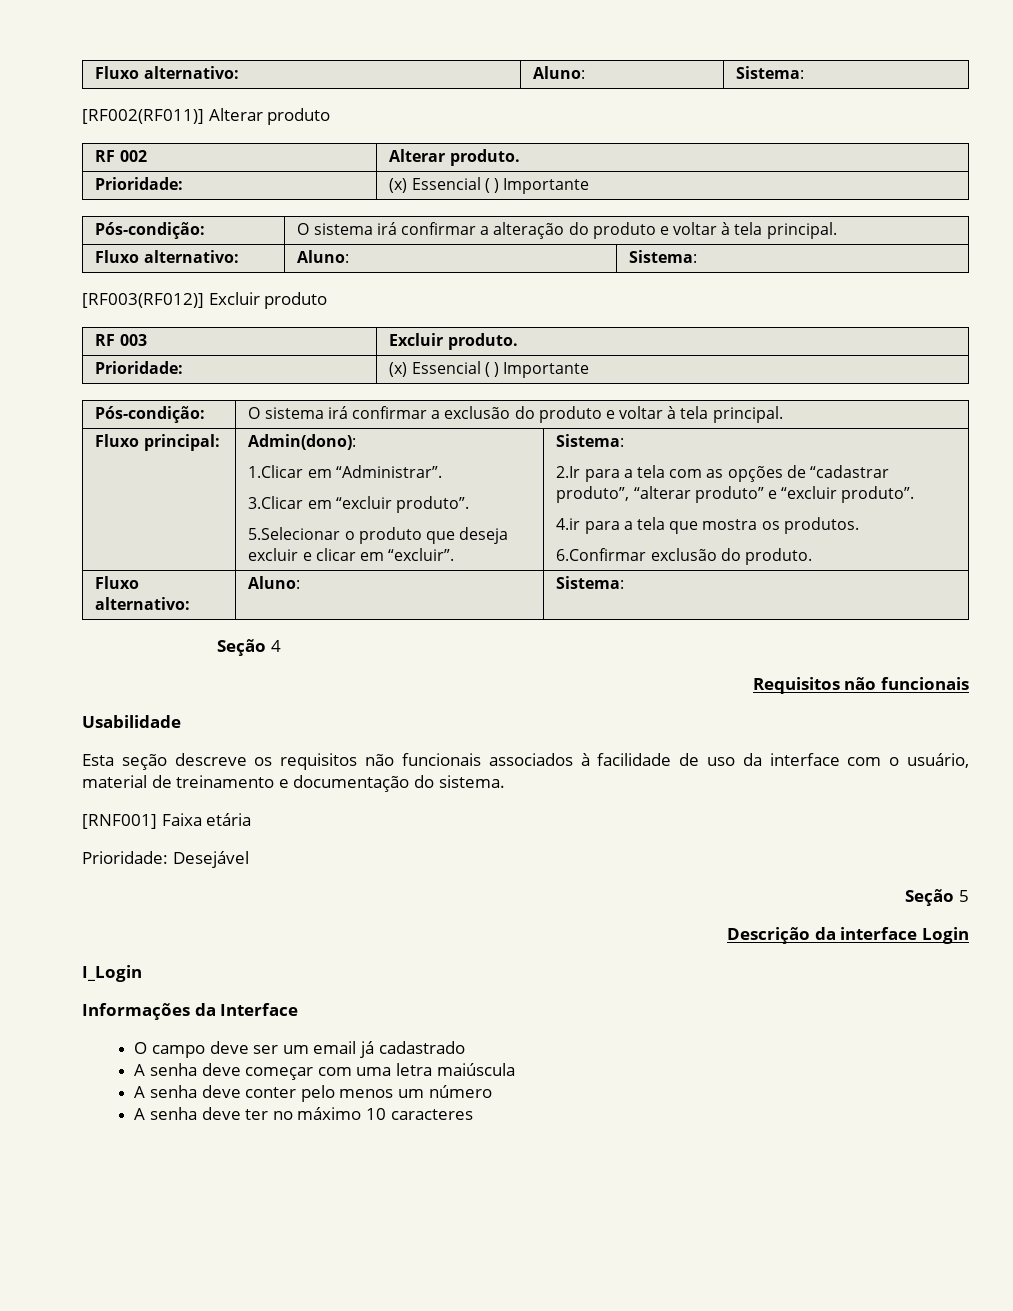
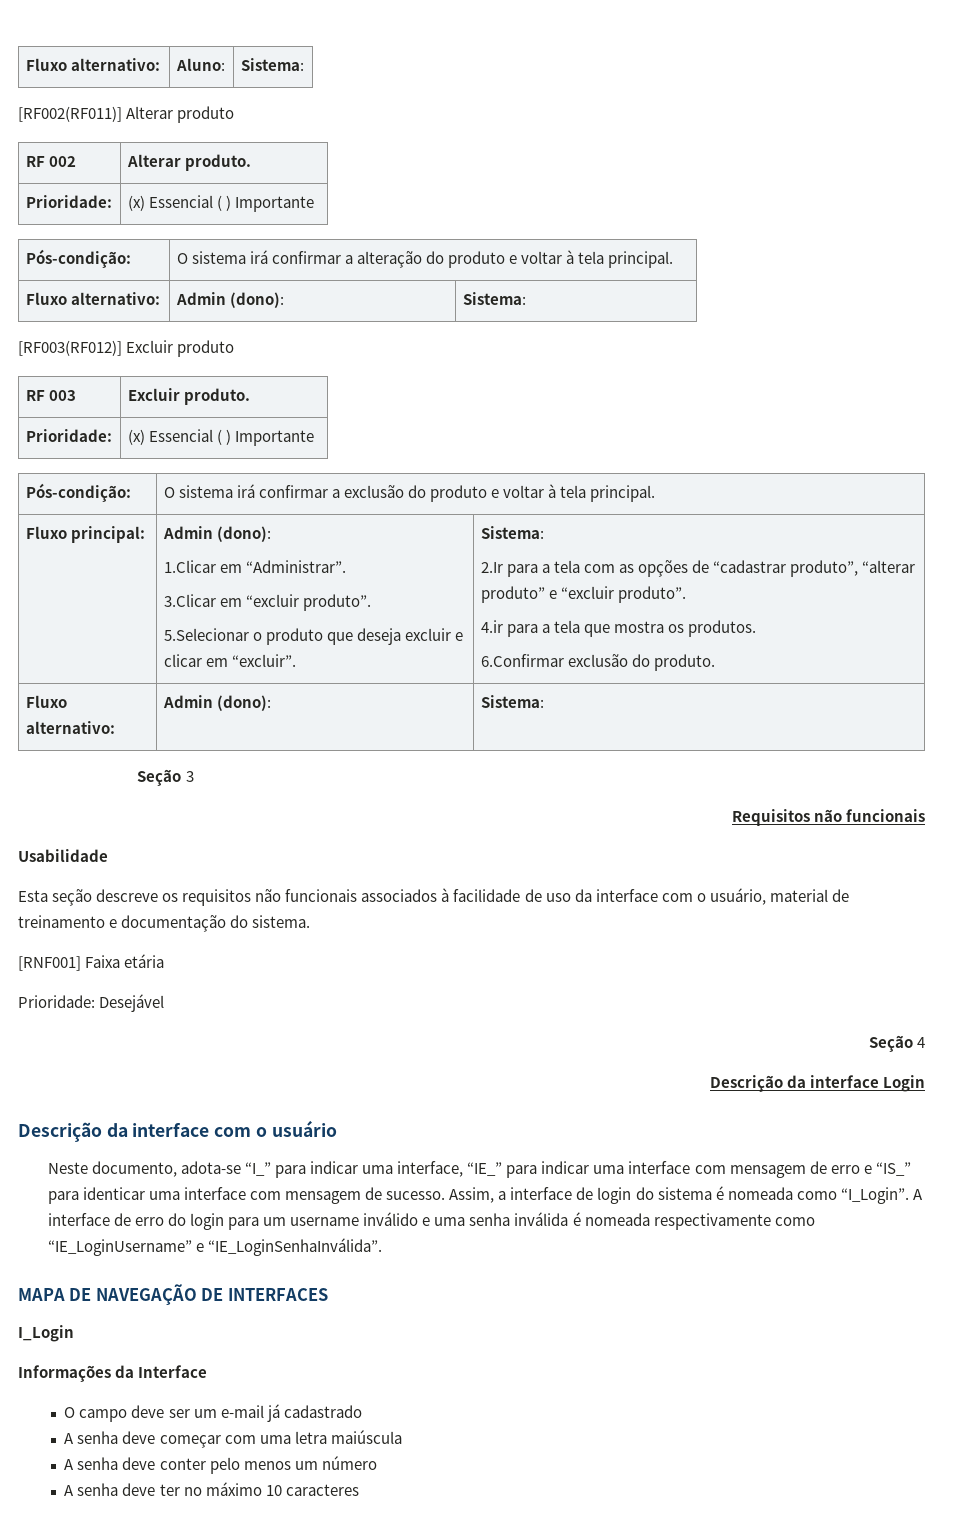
[297,250,350,263] Aluno: -> [175,292,284,308] Admin (dono):
[248,434,357,450] Admin(dono): -> [162,526,271,542] Admin (dono):
[248,576,301,589] Aluno: -> [162,695,271,711] Admin (dono):
[270,640,281,652] 4 -> [185,771,194,782] 3
[959,890,969,902] 5 -> [917,1037,925,1048] 4
(970, 935) none -> [18,1120,337,1142] [47,1161,911,1178] [47,1186,923,1204] [47,1212,815,1230] [47,1238,382,1256] [18,1284,328,1306] // Descrição da interface com o usuário // Neste documento, adota-se “I_” para indicar uma interface, “IE_” para indicar uma interface com mensagem de erro e “IS_” para identicar uma interface com mensagem de sucesso. Assim, a interface de login do sistema é nomeada como “I_Login”. A interface de erro do login para um username inválido e uma senha inválida é nomeada respectivamente como “IE_LoginUsername” e “IE_LoginSenhaInválida”. // MAPA DE NAVEGAÇÃO DE INTERFACES
[313,1041,357,1054] email -> [220,1405,264,1418] e-mail

